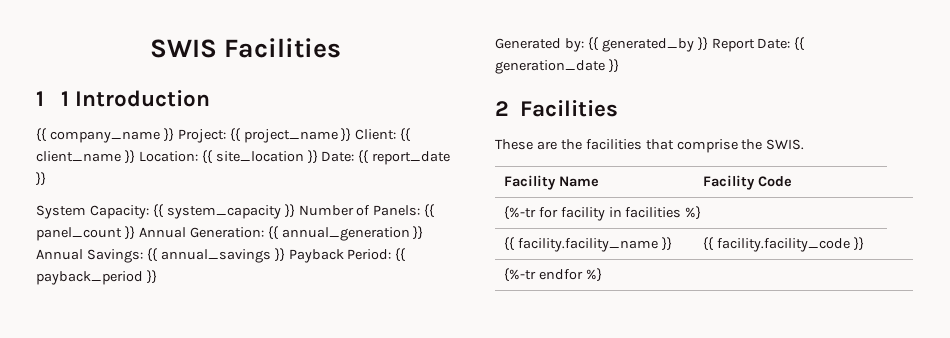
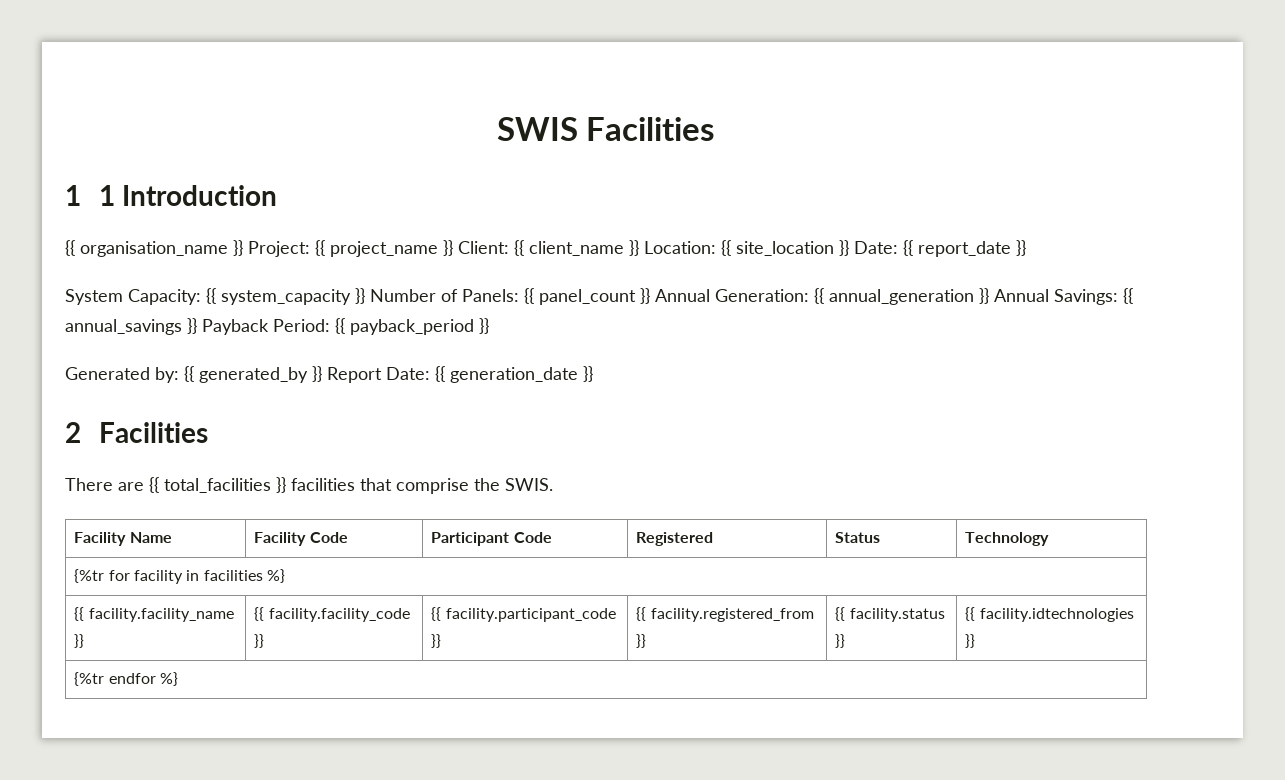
[49,131,160,143] company_name -> [80,241,228,257] organisation_name
[495,139,582,150] These are the -> [65,477,286,493] There are {{ total_facilities }}
[503,206,536,220] // {%-tr -> [431,532,552,546] [636,532,714,546] [835,532,881,543] [965,532,1050,546] [74,569,105,583] | Participant Code | Registered | Status | Technology // {%tr
[503,268,536,282] // {%-tr -> [431,607,616,622] [431,634,442,648] [636,607,814,622] [636,634,647,648] [835,607,945,622] [835,634,846,648] [965,607,1134,622] [965,634,976,648] [74,672,105,686] | {{ facility.participant_code }} | {{ facility.registered_from }} | {{ facility.status }} | {{ facility.idtechnologies }} // {%tr

